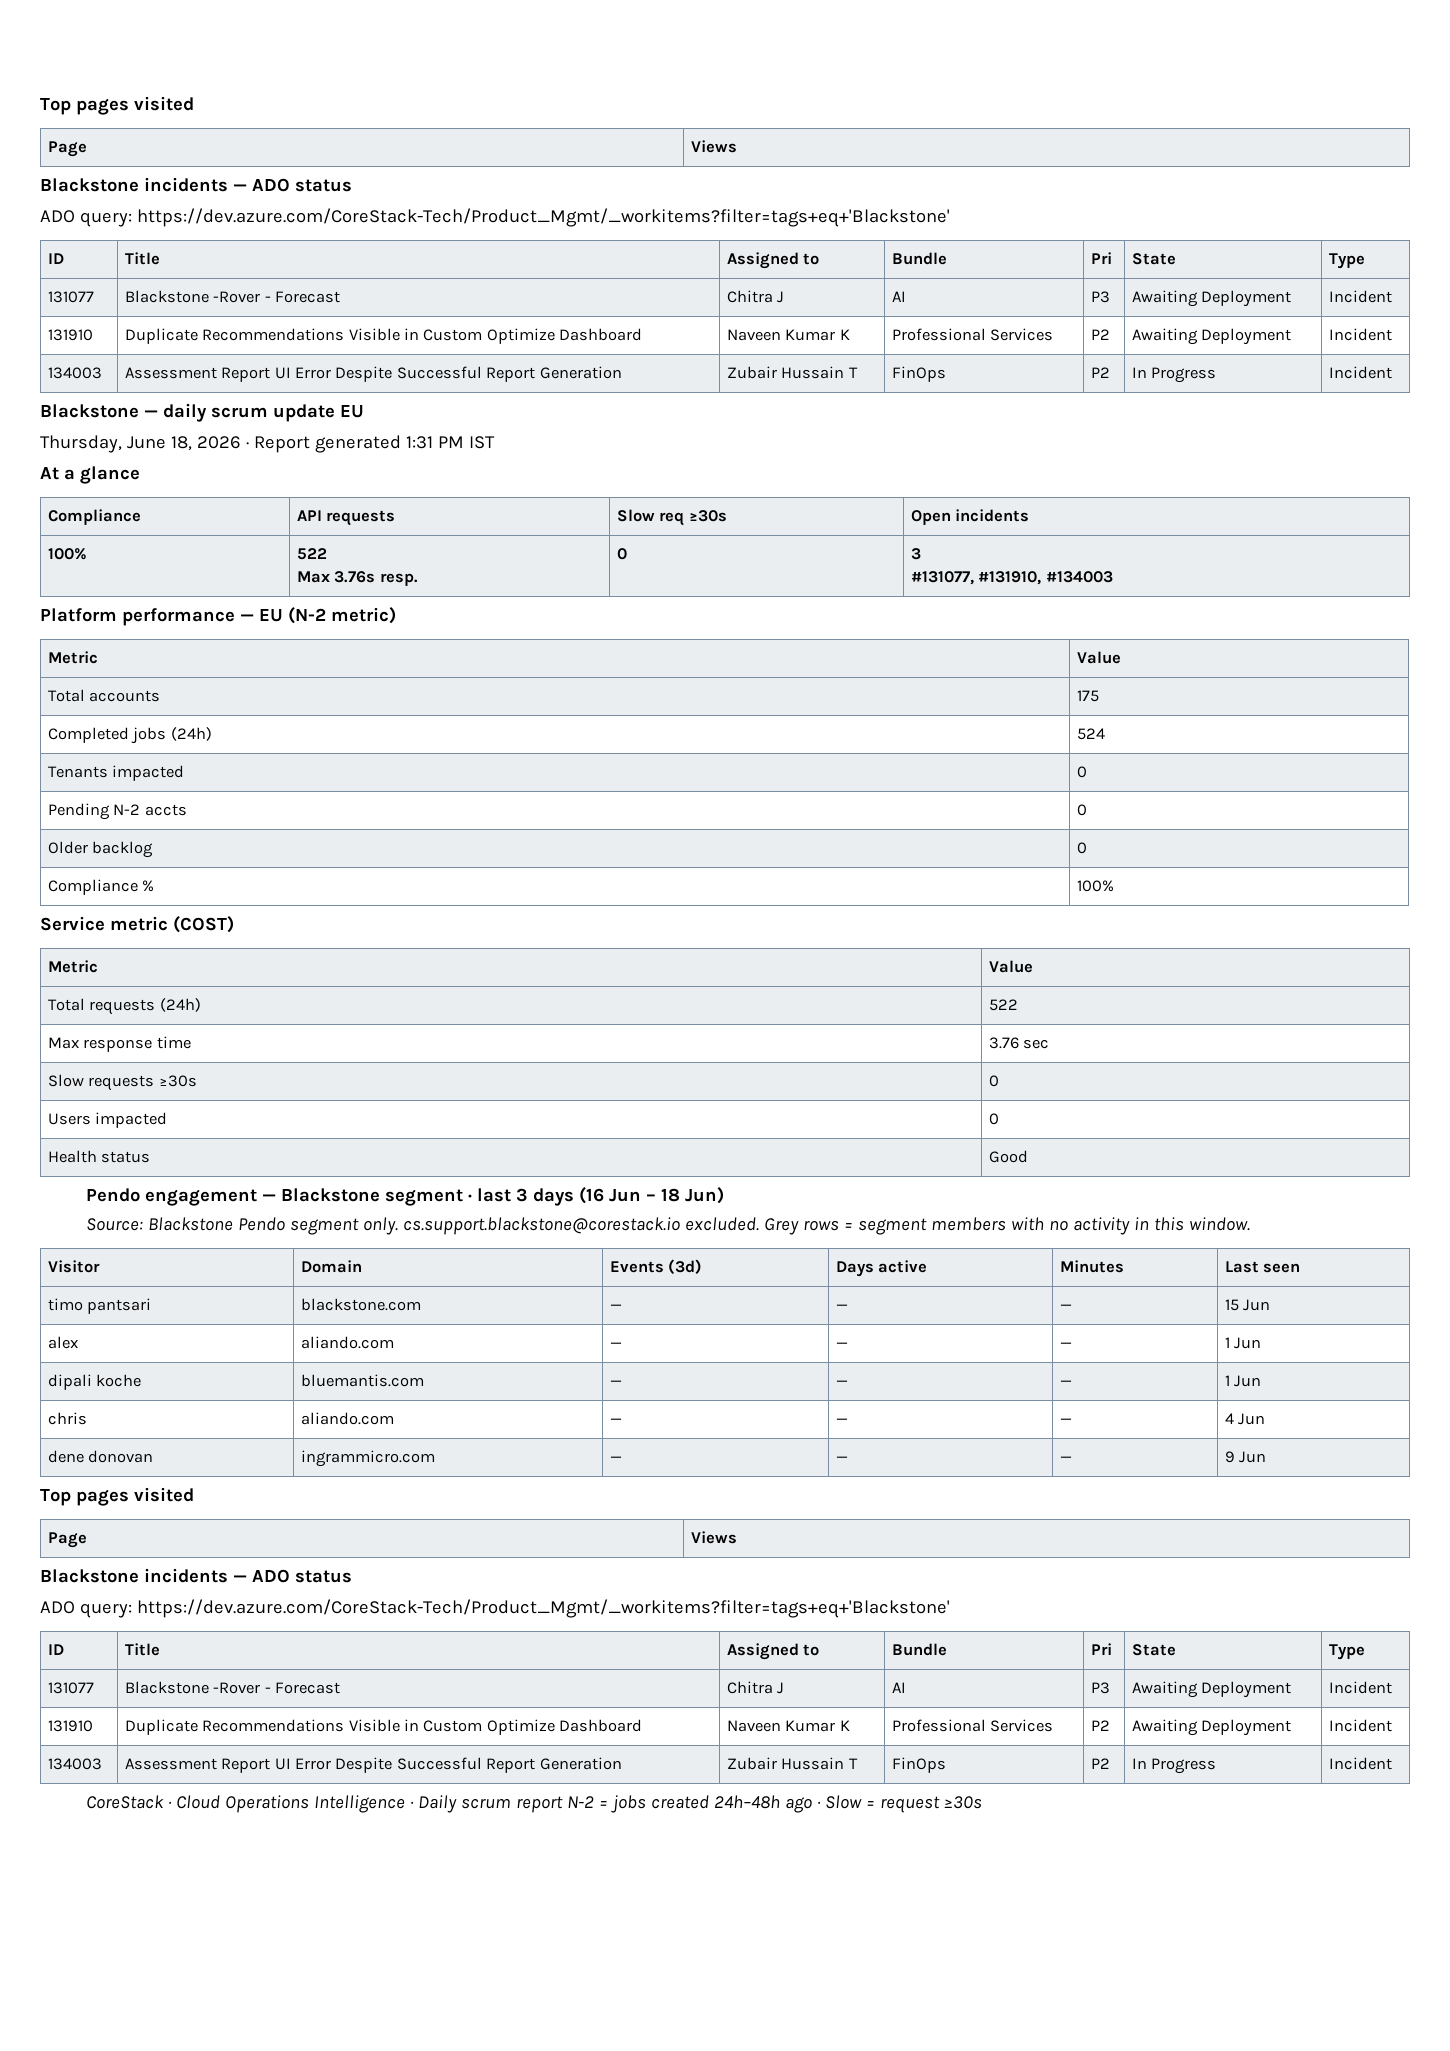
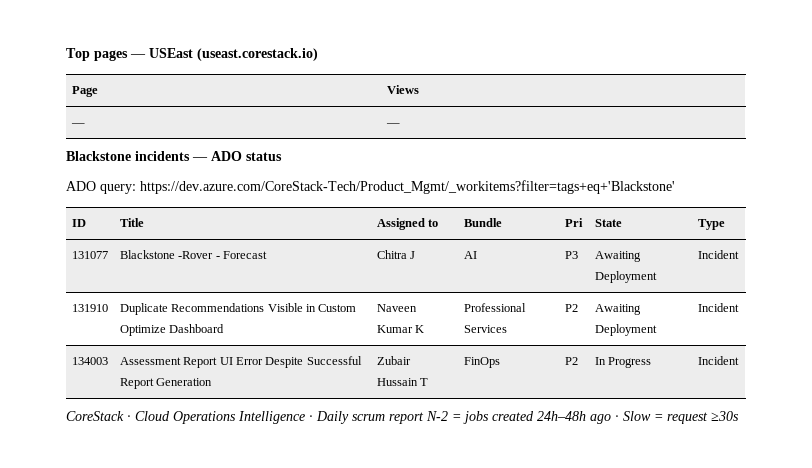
[40,96,194,115] [47,141,87,157] [690,140,737,153] [40,177,352,192] [40,208,950,227] [47,253,64,264] [124,252,160,265] [726,252,820,269] [891,252,947,265] [1090,252,1112,264] [1131,253,1176,265] [1328,253,1365,269] [47,291,94,303] [124,290,340,303] [726,290,785,303] [891,291,906,302] [1090,291,1110,303] [1131,290,1292,307] [1328,290,1392,303] [47,329,93,341] [124,328,643,344] [726,329,850,341] [891,328,1054,341] [1090,329,1110,340] [1131,328,1292,345] [1328,328,1392,341] [47,367,102,379] [124,366,622,382] [726,366,858,379] [891,366,946,382] [1090,367,1110,378] [1131,367,1217,383] [1328,366,1392,379] [40,403,364,422] [40,435,495,453] [40,466,140,484] [47,509,141,525] [296,510,396,526] [616,509,727,526] [910,509,1030,525] [47,548,87,560] [296,548,327,560] [296,571,418,586] [616,548,627,560] [910,548,921,560] [910,571,1113,585] [40,607,396,626] [47,651,98,664] [1076,651,1121,664] [47,689,161,702] [1076,690,1099,702] [47,727,212,744] [1076,728,1105,740] [47,765,185,781] [1076,766,1087,778] [47,803,187,820] [1076,804,1087,816] [47,841,154,858] [1076,842,1087,854] [47,879,155,895] [1076,880,1114,892] [40,916,234,933] [47,960,98,973] [988,960,1033,973] [47,998,201,1015] [988,999,1018,1011] [47,1036,191,1052] [988,1037,1050,1049] [47,1074,197,1091] [988,1075,999,1087] [47,1112,168,1128] [988,1113,999,1125] [47,1150,151,1163] [988,1150,1028,1163] [85,1187,724,1206] [85,1217,1250,1235] [47,1260,100,1273] [300,1260,362,1273] [609,1259,703,1274] [835,1260,928,1277] [1059,1260,1124,1273] [1224,1261,1301,1273] [47,1298,152,1314] [300,1298,421,1311] [609,1304,622,1310] [835,1304,848,1310] [1059,1304,1072,1310] [1224,1299,1271,1311] [47,1336,78,1349] [300,1336,394,1349] [609,1342,622,1348] [835,1342,848,1348] [1059,1342,1072,1348] [1224,1337,1262,1349] [47,1374,142,1390] [300,1374,424,1387] [609,1380,622,1386] [835,1380,848,1386] [1059,1380,1072,1386] [1224,1375,1262,1387] [47,1412,87,1425] [300,1412,394,1425] [609,1418,622,1424] [835,1418,848,1424] [1059,1418,1072,1424] [1224,1413,1266,1425] [47,1450,154,1463] [300,1450,435,1467] [609,1456,622,1462] [835,1456,848,1462] [1059,1456,1072,1462] [1224,1451,1267,1463] [40,1487,194,1506] [47,1532,87,1548] [690,1531,737,1544] Top pages visited // Page | Views // Blackstone incidents — ADO status // ADO query: https://dev.azure.com/CoreStack-Tech/Product_Mgmt/_workitems?filter=tags+eq+'Blackstone' // ID | Title | Assigned to | Bundle | Pri | State | Type // 131077 | Blackstone -Rover - Forecast | Chitra J | AI | P3 | Awaiting Deployment | Incident // 131910 | Duplicate Recommendations Visible in Custom Optimize Dashboard | Naveen Kumar K | Professional Services | P2 | Awaiting Deployment | Incident // 134003 | Assessment Report UI Error Despite Successful Report Generation | Zubair Hussain T | FinOps | P2 | In Progress | Incident // Blackstone — daily scrum update EU // Thursday, June 18, 2026 · Report generated 1:31 PM IST // At a glance // Compliance | API requests | Slow req ≥30s | Open incidents // 100% | 522 // Max 3.76s resp. | 0 | 3 // #131077, #131910, #134003 // Platform performance — EU (N-2 metric) // Metric | Value // Total accounts | 175 // Completed jobs (24h) | 524 // Tenants impacted | 0 // Pending N-2 accts | 0 // Older backlog | 0 // Compliance % | 100% // Service metric (COST) // Metric | Value // Total requests (24h) | 522 // Max response time | 3.76 sec // Slow requests ≥30s | 0 // Users impacted | 0 // Health status | Good // Pendo engagement — Blackstone segment · last 3 days (16 Jun – 18 Jun) // Source: Blackstone Pendo segment only. cs.support.blackstone@corestack.io excluded. Grey rows = segment members with no activity in this window. // Visitor | Domain | Events (3d) | Days active | Minutes | Last seen // timo pantsari | blackstone.com | — | — | — | 15 Jun // alex | aliando.com | — | — | — | 1 Jun // dipali koche | bluemantis.com | — | — | — | 1 Jun // chris | aliando.com | — | — | — | 4 Jun // dene donovan | ingrammicro.com | — | — | — | 9 Jun // Top pages visited // Page | Views -> [66,48,318,61] [71,86,98,97] [386,85,419,94] [70,123,85,126] [385,123,400,126] Top pages — USEast (useast.corestack.io) // Page | Views // — | —

